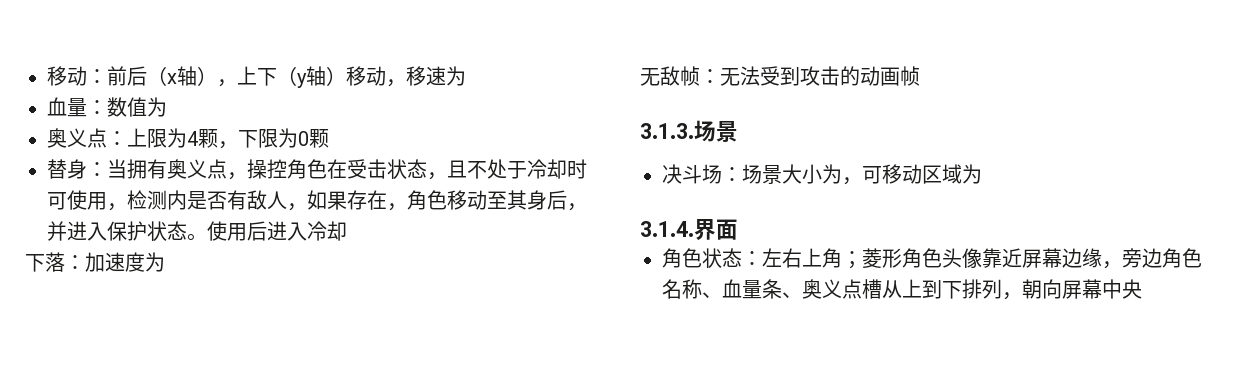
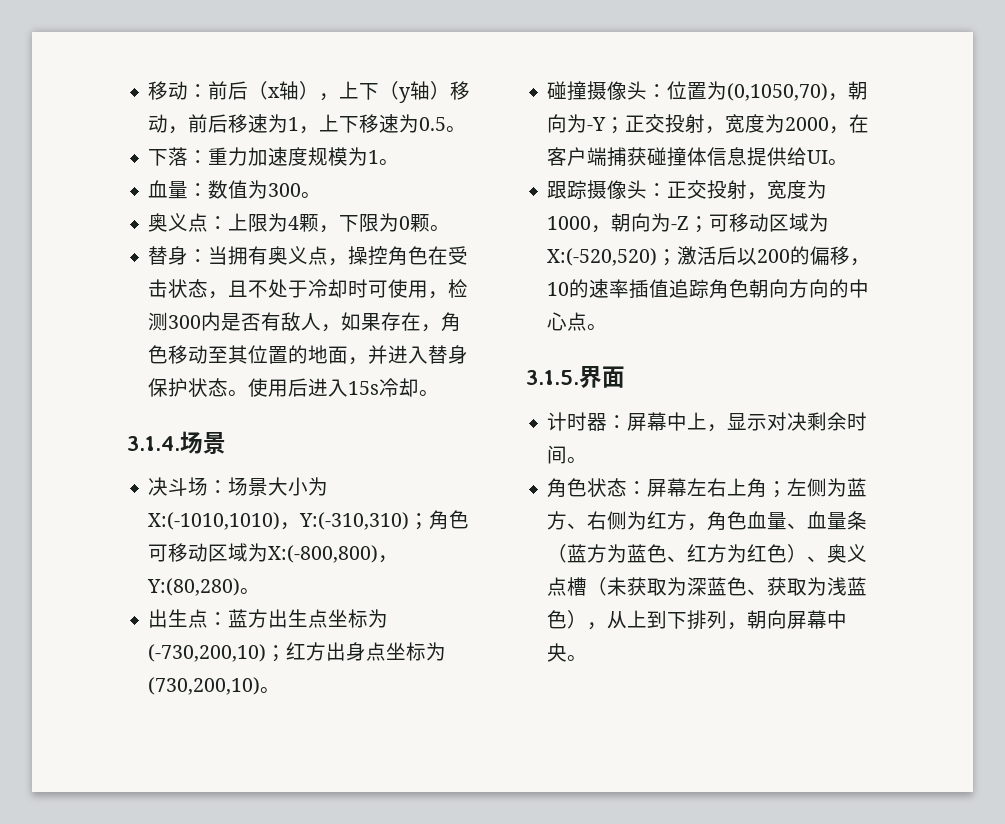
[406,66,466,86] 移速为 -> [188,114,467,134] [148,147,400,166] 前后移速为1，上下移速为0.5。 // 下落：重力加速度规模为1。
(167, 107) none -> [268,183,322,198] 300。
(329, 138) none -> [430,225,451,231] 。
(167, 200) none -> [168,315,202,329] 300
[527,190,567,210] 身后 -> [248,345,349,364] 位置的地面
(107, 231) none -> [428,345,469,364] 替身
[307,221,347,241] [25,252,165,272] [640,66,920,86] [640,123,694,139] 冷却 // 下落：加速度为 // 无敌帧：无法受到攻击的动画帧 // 3.1.3. -> [348,378,440,397] [127,436,180,451] 15s冷却。 // 3.1.4.
[842,164,982,185] [640,219,738,240] ，可移动区域为 // 3.1.4.界面 -> [148,510,470,530] [148,543,399,563] [147,578,261,596] [148,609,389,628] [148,642,447,662] [148,677,281,695] [547,81,869,101] [547,114,870,134] [547,147,849,167] [547,180,828,200] [547,213,830,233] [547,246,871,266] [547,279,870,299] [547,312,608,331] [526,366,625,388] [547,412,868,432] [547,445,588,464] X:(-1010,1010)，Y:(-310,310)；角色可移动区域为X:(-800,800)，Y:(80,280)。 // 出生点：蓝方出生点坐标为(-730,200,10)；红方出身点坐标为(730,200,10)。 // 碰撞摄像头：位置为(0,1050,70)，朝向为-Y；正交投射，宽度为2000，在客户端捕获碰撞体信息提供给UI。 // 跟踪摄像头：正交投射，宽度为1000，朝向为-Z；可移动区域为X:(-520,520)；激活后以200的偏移，10的速率插值追踪角色朝向方向的中心点。 // 3.1.5.界面 // 计时器：屏幕中上，显示对决剩余时间。
(762, 258) none -> [647,478,688,497] 屏幕
[862,248,1202,269] [662,279,882,299] 菱形角色头像靠近屏幕边缘，旁边角色名称、血量条、奥义点槽 -> [787,478,868,497] [547,511,868,531] [547,544,868,563] [547,577,868,596] [547,610,608,630] 左侧为蓝方、右侧为红方，角色血量、血量条（蓝方为蓝色、红方为红色）、奥义点槽（未获取为深蓝色、获取为浅蓝色），
(1142, 289) none -> [567,655,588,661] 。

